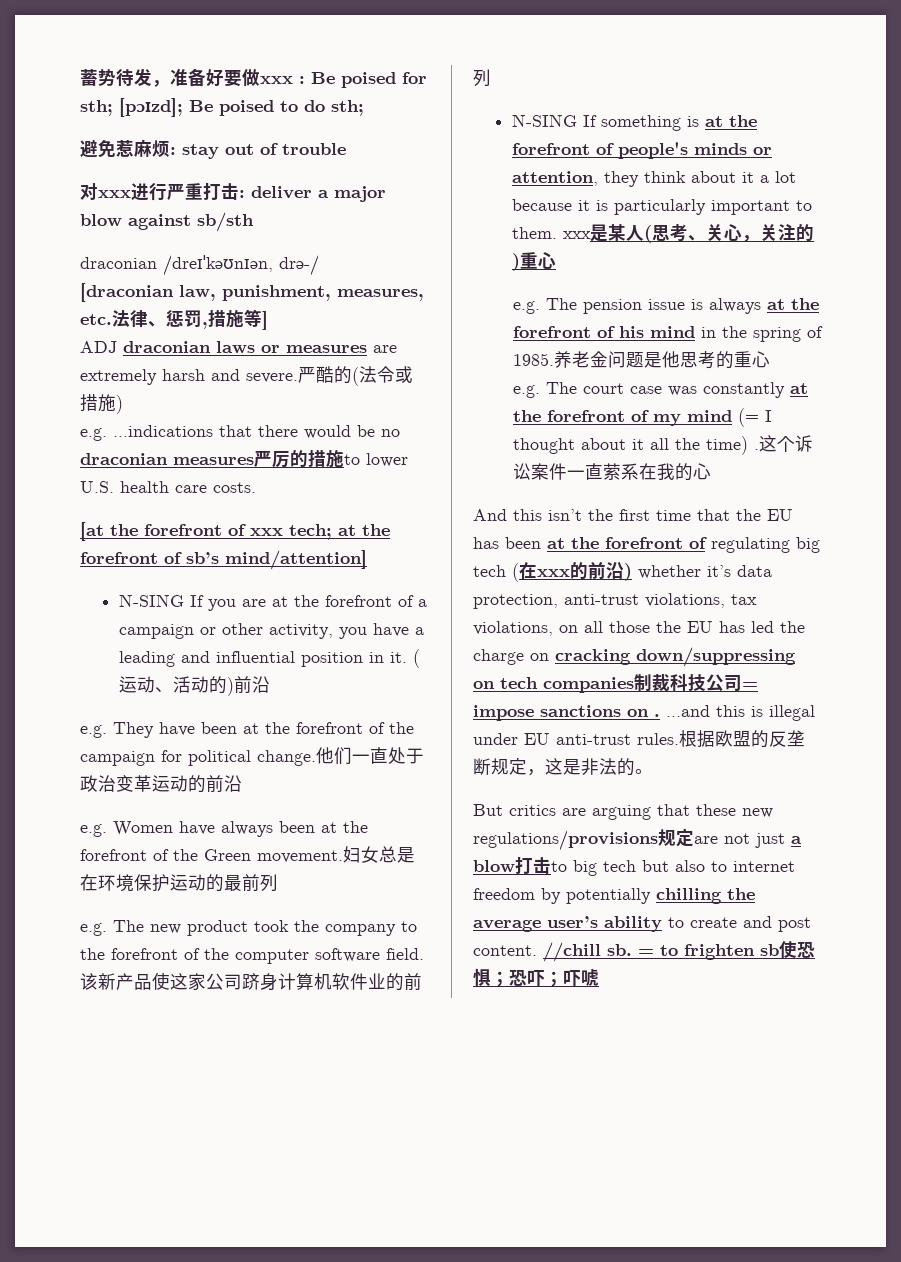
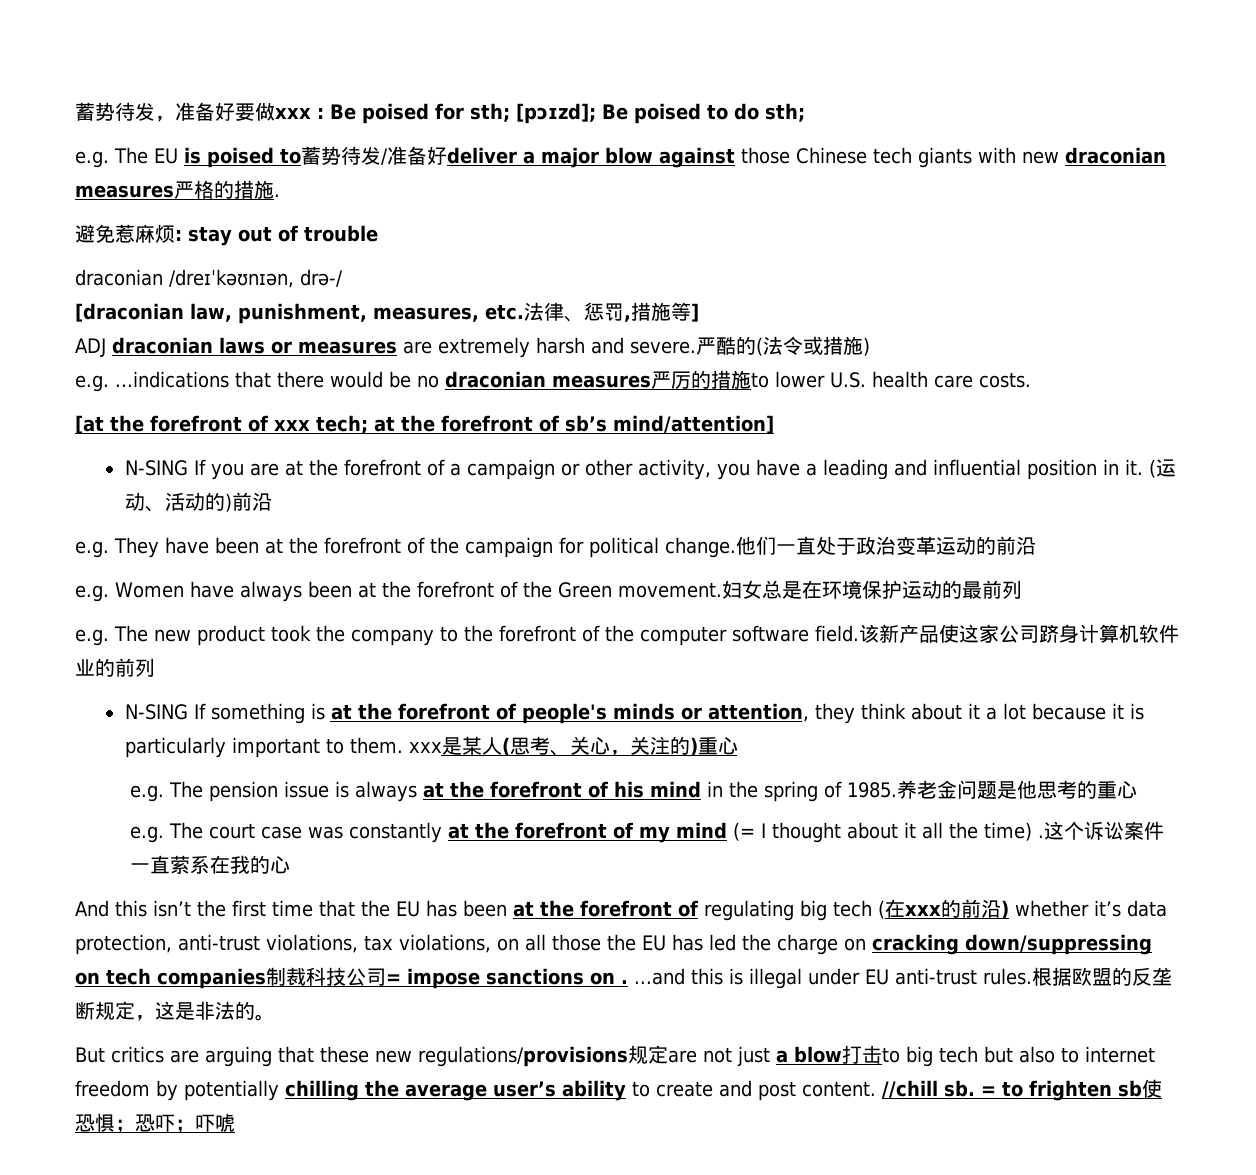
(364, 108) none -> [75,146,1166,168] [75,180,280,199] // e.g. The EU is poised to蓄势待发/准备好deliver a major blow against those Chinese tech giants with new draconian measures严格的措施.
[80,182,386,202] [80,212,254,232] // 对xxx进行严重打击: deliver a major blow against sb/sth -> (378, 233) none

